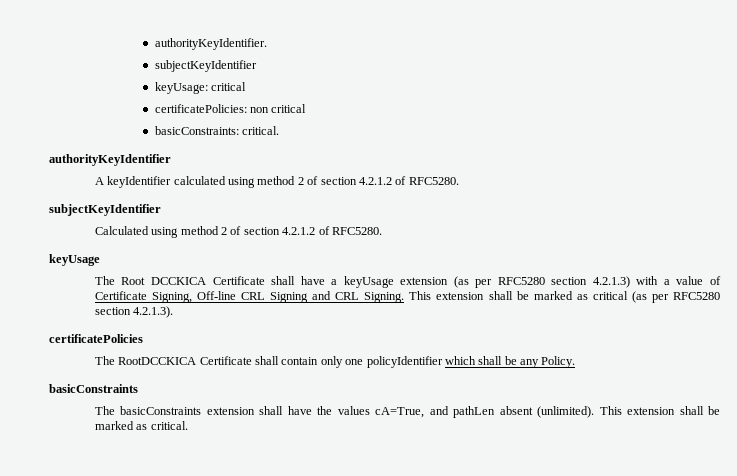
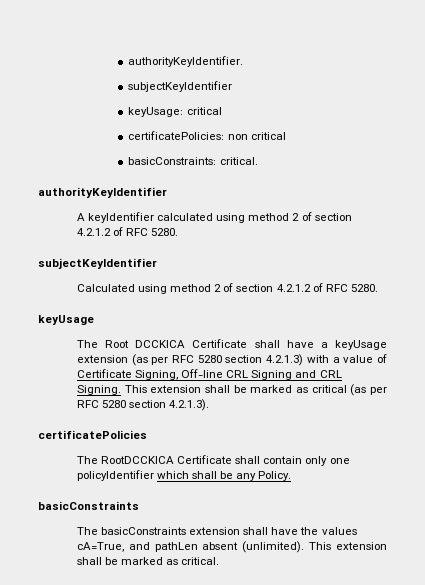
[408,177,459,185] RFC5280. -> [126,228,179,236] RFC 5280.
[331,227,382,235] RFC5280. -> [325,284,378,292] RFC 5280.
[497,277,545,285] RFC5280 -> [172,355,222,363] RFC 5280
[673,292,721,300] RFC5280 -> [76,400,126,408] RFC 5280

